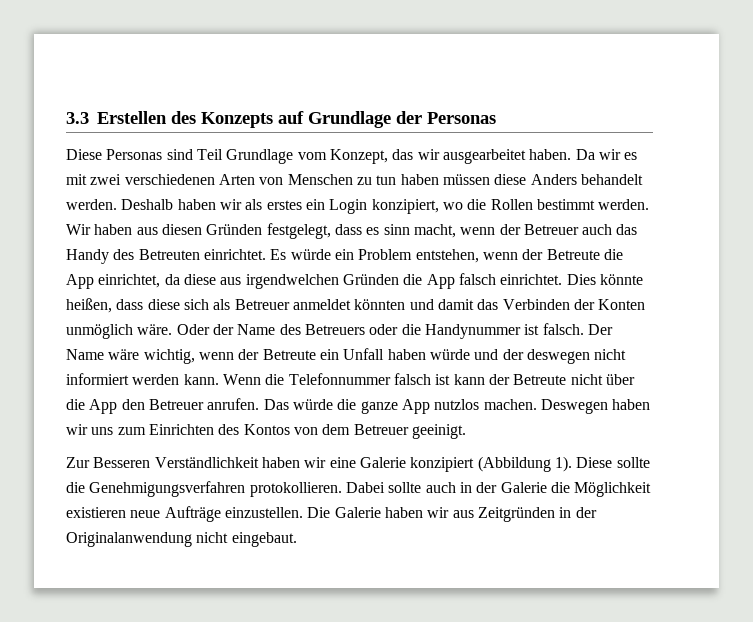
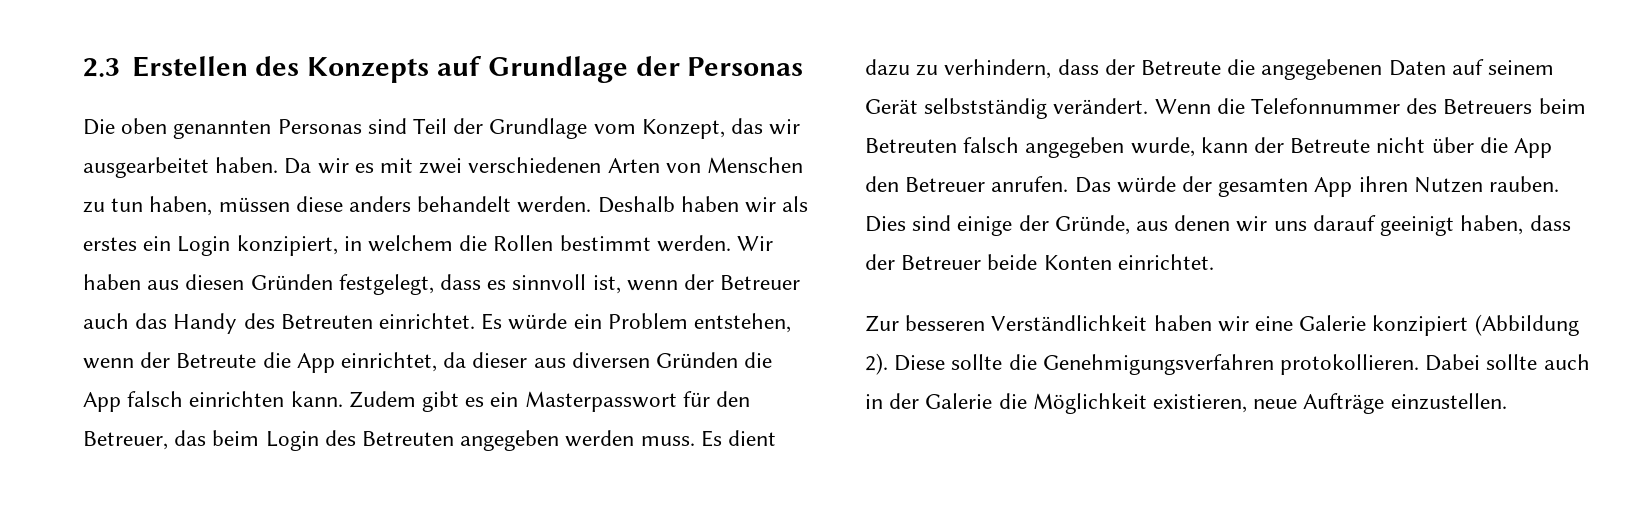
[66,112,89,124] 3.3 -> [83,58,120,77] 2.3
[66,149,102,160] Diese -> [83,118,272,139] Die oben genannten
(223, 154) none -> [453,118,484,134] der
[400,174,439,185] haben -> [149,196,213,216] haben,
[530,174,577,185] Anders -> [349,196,412,212] anders
[442,202,463,210] wo -> [343,235,454,252] in welchem
[383,224,456,238] sinn macht, -> [512,274,621,294] sinnvoll ist,
[183,274,339,289] diese aus irgendwelchen -> [472,352,650,368] dieser aus diversen
[500,274,643,285] [66,298,646,313] [66,323,613,339] [66,348,627,364] [66,373,451,385] einrichtet. Dies könnte heißen, dass diese sich als Betreuer anmeldet könnten und damit das Verbinden der Konten unmöglich wäre. Oder der Name des Betreuers oder die Handynummer ist falsch. Der Name wäre wichtig, wenn der Betreute ein Unfall haben würde und der deswegen nicht informiert werden kann. Wenn die Telefonnummer falsch ist -> [189,391,751,412] [83,430,777,451] [865,59,1555,80] [865,98,1586,119] [865,137,1195,158] einrichten kann. Zudem gibt es ein Masterpasswort für den Betreuer, das beim Login des Betreuten angegeben werden muss. Es dient dazu zu verhindern, dass der Betreute die angegebenen Daten auf seinem Gerät selbstständig verändert. Wenn die Telefonnummer des Betreuers beim Betreuten falsch angegeben wurde,
[337,399,651,414] [66,424,466,439] die ganze App nutzlos machen. Deswegen haben wir uns zum Einrichten des Kontos von dem Betreuer geeinigt. -> [1182,176,1560,197] [865,215,1571,236] [865,254,1214,270] der gesamten App ihren Nutzen rauben. Dies sind einige der Gründe, aus denen wir uns darauf geeinigt haben, dass der Betreuer beide Konten einrichtet.
[93,457,151,468] Besseren -> [905,315,986,331] besseren
[554,456,572,472] 1). -> [865,353,888,375] 2).
[66,507,126,518] existieren -> [1153,394,1248,413] existieren,
[307,507,597,522] [66,532,297,547] Die Galerie haben wir aus Zeitgründen in der Originalanwendung nicht eingebaut. -> (1507, 401) none

